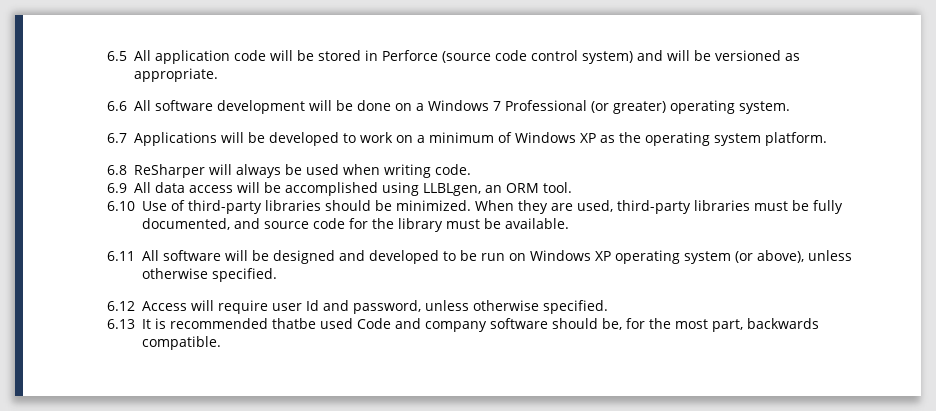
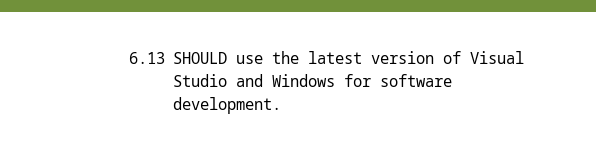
[107,50,801,64] [134,68,219,82] [107,100,791,114] [107,132,828,146] [107,164,472,178] [107,182,573,196] [107,200,844,214] [142,218,570,232] [107,250,853,264] [142,268,278,282] [107,300,609,314] [107,318,820,332] [142,336,222,350] 6.5 All application code will be stored in Perforce (source code control system) and will be versioned as appropriate. // 6.6 All software development will be done on a Windows 7 Professional (or greater) operating system. // 6.7 Applications will be developed to work on a minimum of Windows XP as the operating system platform. // 6.8 ReSharper will always be used when writing code. // 6.9 All data access will be accomplished using LLBLgen, an ORM tool. // 6.10 Use of third-party libraries should be minimized. When they are used, third-party libraries must be fully documented, and source code for the library must be available. // 6.11 All software will be designed and developed to be run on Windows XP operating system (or above), unless otherwise specified. // 6.12 Access will require user Id and password, unless otherwise specified. // 6.13 It is recommended thatbe used Code and company software should be, for the most part, backwards compatible. -> [129,51,525,64] [173,74,453,87] [173,97,282,114] 6.13 SHOULD use the latest version of Visual Studio and Windows for software development.

